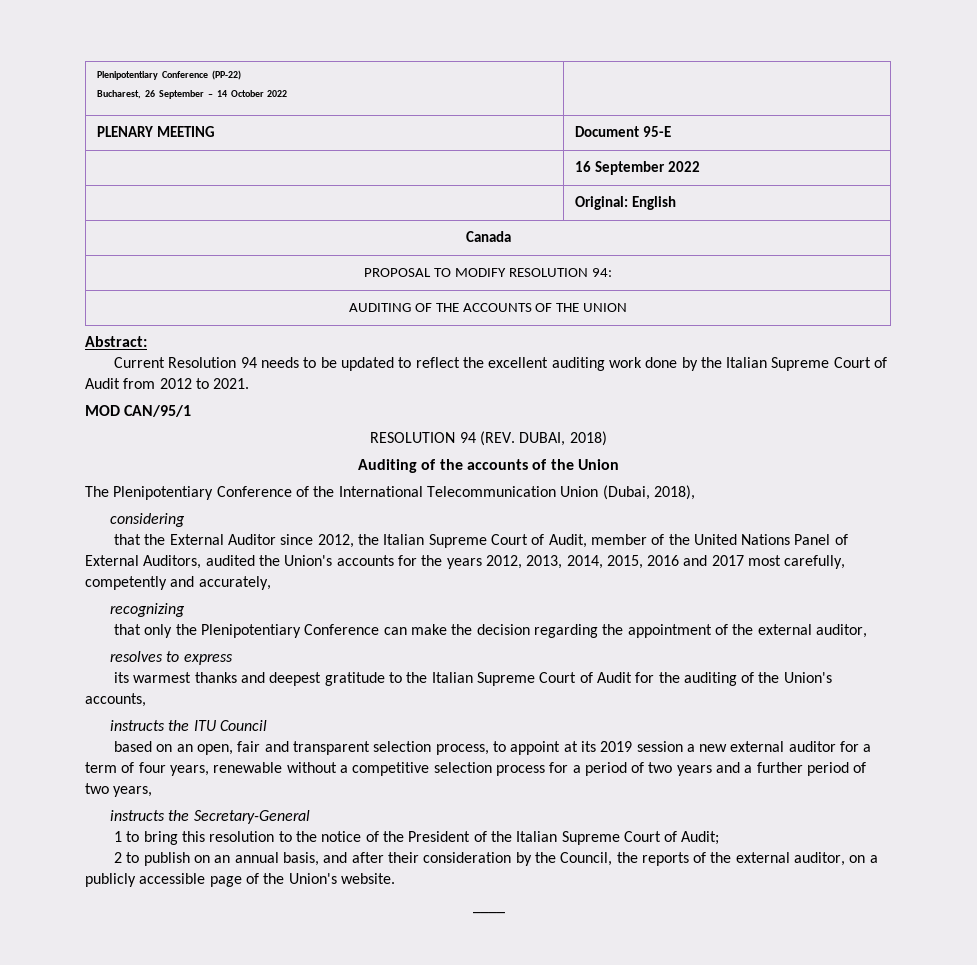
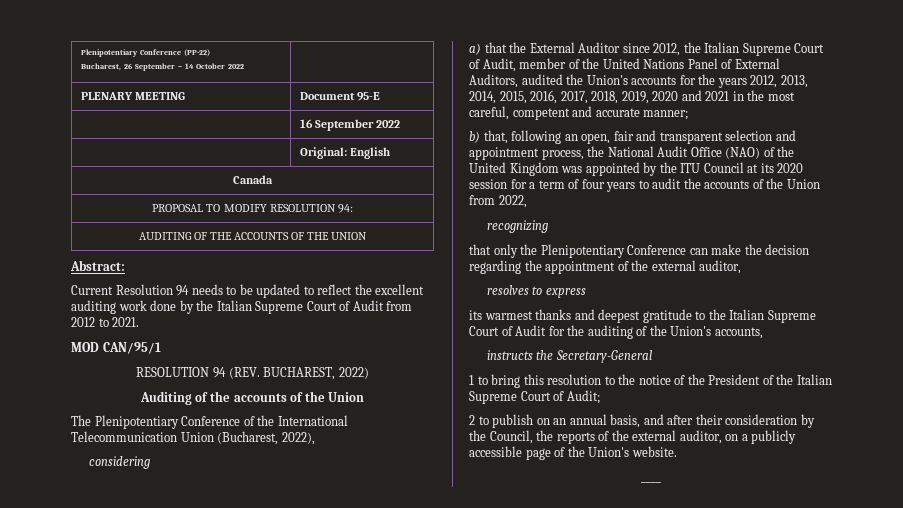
[519,431,607,446] DUBAI, 2018) -> [263,367,369,380] BUCHAREST, 2022)
[602,485,695,500] (Dubai, 2018), -> [217,431,315,445] (Bucharest, 2022),
(186, 520) none -> [469,43,481,55] a)
[647,555,846,569] [85,576,271,590] 2016 and 2017 most carefully, competently and accurately, -> [530,90,795,104] [469,106,689,120] [469,130,796,144] [469,146,795,160] [469,162,804,176] [469,178,820,192] [469,195,527,208] 2016, 2017, 2018, 2019, 2020 and 2021 in the most careful, competent and accurate manner; // b) that, following an open, fair and transparent selection and appointment process, the National Audit Office (NAO) of the United Kingdom was appointed by the ITU Council at its 2020 session for a term of four years to audit the accounts of the Union from 2022,
[110,720,268,731] [114,741,872,755] [85,762,867,776] [85,783,153,797] // instructs the ITU Council // based on an open, fair and transparent selection process, to appoint at its 2019 session a new external auditor for a term of four years, renewable without a competitive selection process for a period of two years and a further period of two years, -> (763, 333) none

